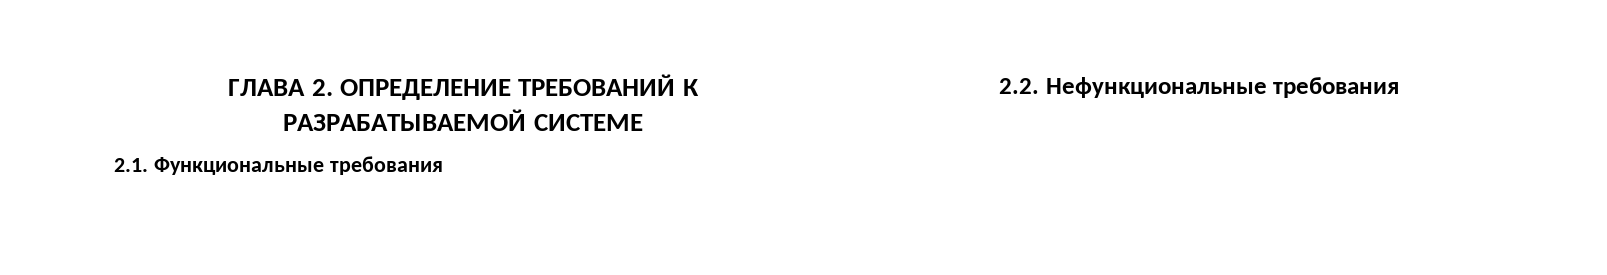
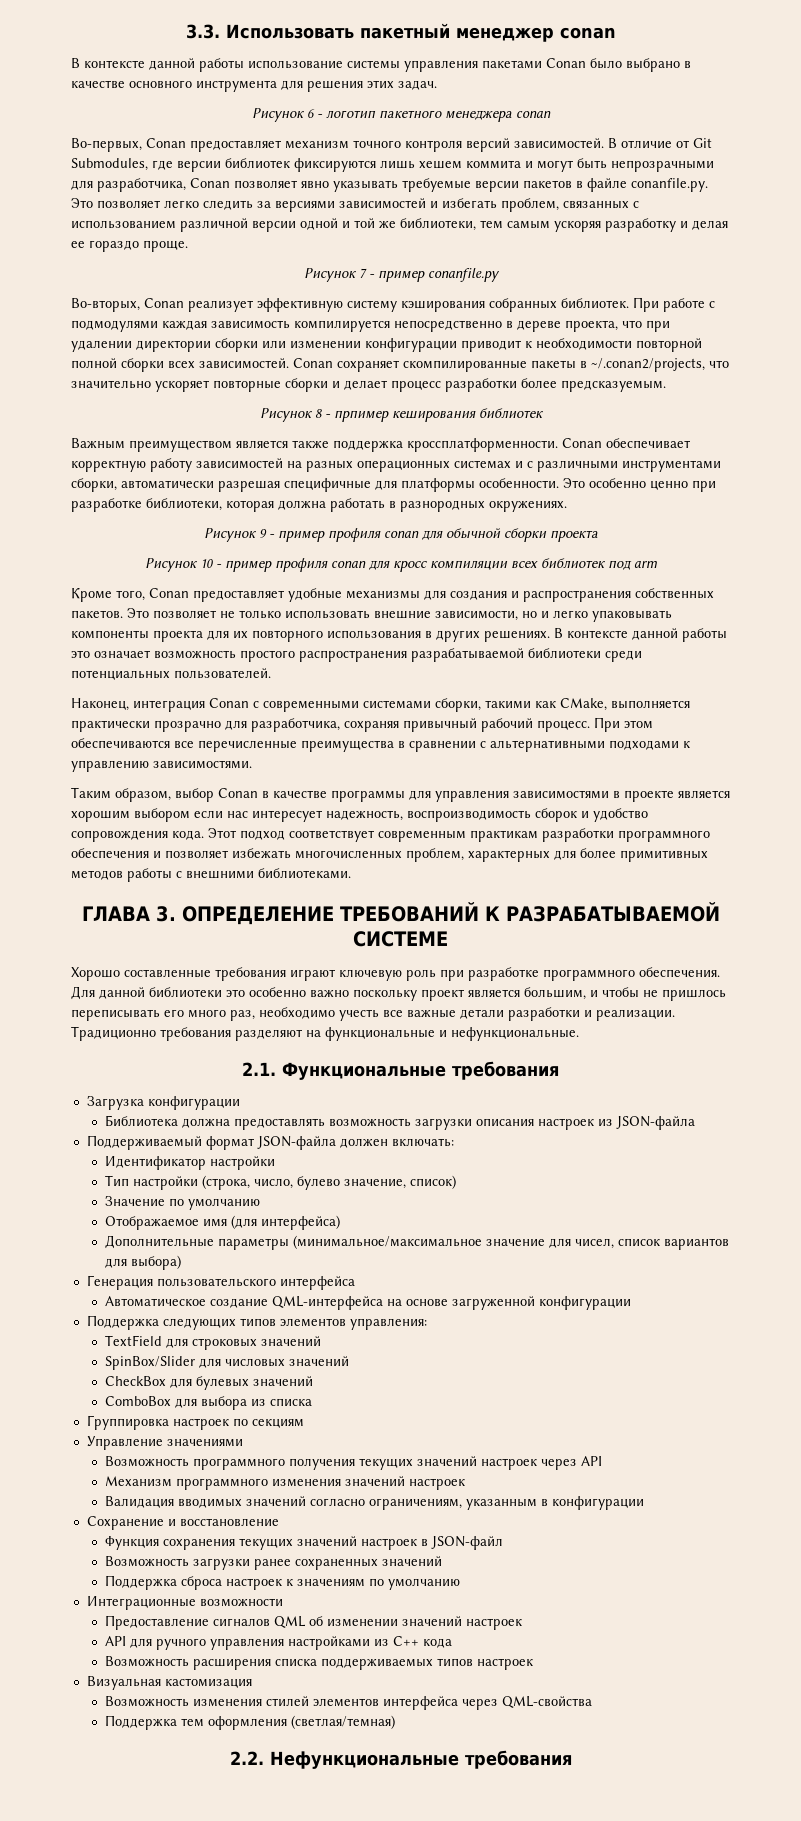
[228,79,333,96] ГЛАВА 2. -> [185,23,616,42] [71,58,691,72] [71,80,437,92] [251,108,551,122] [71,138,712,152] [71,158,714,172] [71,178,708,192] [71,198,639,212] [71,218,728,232] [71,240,188,252] [303,268,500,282] [71,297,715,312] [71,320,670,332] [71,338,702,352] [71,358,729,372] [71,378,666,392] [259,408,543,422] [71,438,690,452] [71,458,721,472] [71,478,716,492] [71,498,567,512] [203,528,598,542] [144,558,658,572] [71,588,714,602] [71,608,672,622] [71,628,727,642] [71,648,642,662] [71,668,271,680] [71,698,690,712] [71,717,653,732] [71,738,690,752] [71,760,252,772] [71,787,730,802] [71,808,648,822] [71,828,710,842] [71,848,708,862] [71,868,351,882] [81,906,176,922] 3.3. Использовать пакетный менеджер conan // В контексте данной работы использование системы управления пакетами Conan было выбрано в качестве основного инструмента для решения этих задач. // Рисунок 6 - логотип пакетного менеджера conan // Во-первых, Conan предоставляет механизм точного контроля версий зависимостей. В отличие от Git Submodules, где версии библиотек фиксируются лишь хешем коммита и могут быть непрозрачными для разработчика, Conan позволяет явно указывать требуемые версии пакетов в файле conanfile.py. Это позволяет легко следить за версиями зависимостей и избегать проблем, связанных с использованием различной версии одной и той же библиотеки, тем самым ускоряя разработку и делая ее гораздо проще. // Рисунок 7 - пример conanfile.py // Во-вторых, Conan реализует эффективную систему кэширования собранных библиотек. При работе с подмодулями каждая зависимость компилируется непосредственно в дереве проекта, что при удалении директории сборки или изменении конфигурации приводит к необходимости повторной полной сборки всех зависимостей. Conan сохраняет скомпилированные пакеты в ~/.conan2/projects, что значительно ускоряет повторные сборки и делает процесс разработки более предсказуемым. // Рисунок 8 - прпимер кеширования библиотек // Важным преимуществом является также поддержка кроссплатформенности. Conan обеспечивает корректную работу зависимостей на разных операционных системах и с различными инструментами сборки, автоматически разрешая специфичные для платформы особенности. Это особенно ценно при разработке библиотеки, которая должна работать в разнородных окружениях. // Рисунок 9 - пример профиля conan для обычной сборки проекта // Рисунок 10 - пример профиля conan для кросс компиляции всех библиотек под arm // Кроме того, Conan предоставляет удобные механизмы для создания и распространения собственных пакетов. Это позволяет не только использовать внешние зависимости, но и легко упаковывать компоненты проекта для их повторного использования в других решениях. В контексте данной работы это означает возможность простого распространения разрабатываемой библиотеки среди потенциальных пользователей. // Наконец, интеграция Conan с современными системами сборки, такими как CMake, выполняется практически прозрачно для разработчика, сохраняя привычный рабочий процесс. При этом обеспечиваются все перечисленные преимущества в сравнении с альтернативными подходами к управлению зависимостями. // Таким образом, выбор Conan в качестве программы для управления зависимостями в проекте является хорошим выбором если нас интересует надежность, воспроизводимость сборок и удобство сопровождения кода. Этот подход соответствует современным практикам разработки программного обеспечения и позволяет избежать многочисленных проблем, характерных для более примитивных методов работы с внешними библиотеками. // ГЛАВА 3.
[114,156,443,175] 2.1. Функциональные требования -> [71,967,720,981] [71,986,726,1001] [71,1007,675,1021] [71,1026,579,1041] [242,1061,559,1080] [86,1096,240,1110] [105,1115,696,1130] [86,1135,454,1150] [105,1156,276,1170] [105,1175,457,1190] [105,1196,261,1210] [105,1215,341,1230] [105,1235,730,1250] [105,1255,182,1270] [86,1275,355,1290] [105,1296,632,1310] [86,1315,427,1330] [105,1335,322,1350] [105,1356,350,1370] [105,1376,314,1390] [105,1396,313,1410] [86,1415,304,1430] [86,1436,243,1450] [105,1456,603,1470] [105,1476,466,1490] [105,1496,645,1510] [86,1516,279,1530] [105,1536,504,1550] [105,1556,443,1570] [105,1575,461,1590] [86,1596,283,1610] [105,1615,523,1630] [105,1636,453,1650] [105,1656,534,1670] [86,1676,252,1690] [105,1696,593,1710] [105,1715,396,1730] Хорошо составленные требования играют ключевую роль при разработке программного обеспечения. Для данной библиотеки это особенно важно поскольку проект является большим, и чтобы не пришлось переписывать его много раз, необходимо учесть все важные детали разработки и реализации. Традиционно требования разделяют на функциональные и нефункциональные. // 2.1. Функциональные требования // Загрузка конфигурации // Библиотека должна предоставлять возможность загрузки описания настроек из JSON-файла // Поддерживаемый формат JSON-файла должен включать: // Идентификатор настройки // Тип настройки (строка, число, булево значение, список) // Значение по умолчанию // Отображаемое имя (для интерфейса) // Дополнительные параметры (минимальное/максимальное значение для чисел, список вариантов для выбора) // Генерация пользовательского интерфейса // Автоматическое создание QML-интерфейса на основе загруженной конфигурации // Поддержка следующих типов элементов управления: // TextField для строковых значений // SpinBox/Slider для числовых значений // CheckBox для булевых значений // ComboBox для выбора из списка // Группировка настроек по секциям // Управление значениями // Возможность программного получения текущих значений настроек через API // Механизм программного изменения значений настроек // Валидация вводимых значений согласно ограничениям, указанным в конфигурации // Сохранение и восстановление // Функция сохранения текущих значений настроек в JSON-файл // Возможность загрузки ранее сохраненных значений // Поддержка сброса настроек к значениям по умолчанию // Интеграционные возможности // Предоставление сигналов QML об изменении значений настроек // API для ручного управления настройками из C++ кода // Возможность расширения списка поддерживаемых типов настроек // Визуальная кастомизация // Возможность изменения стилей элементов интерфейса через QML-свойства // Поддержка тем оформления (светлая/темная)

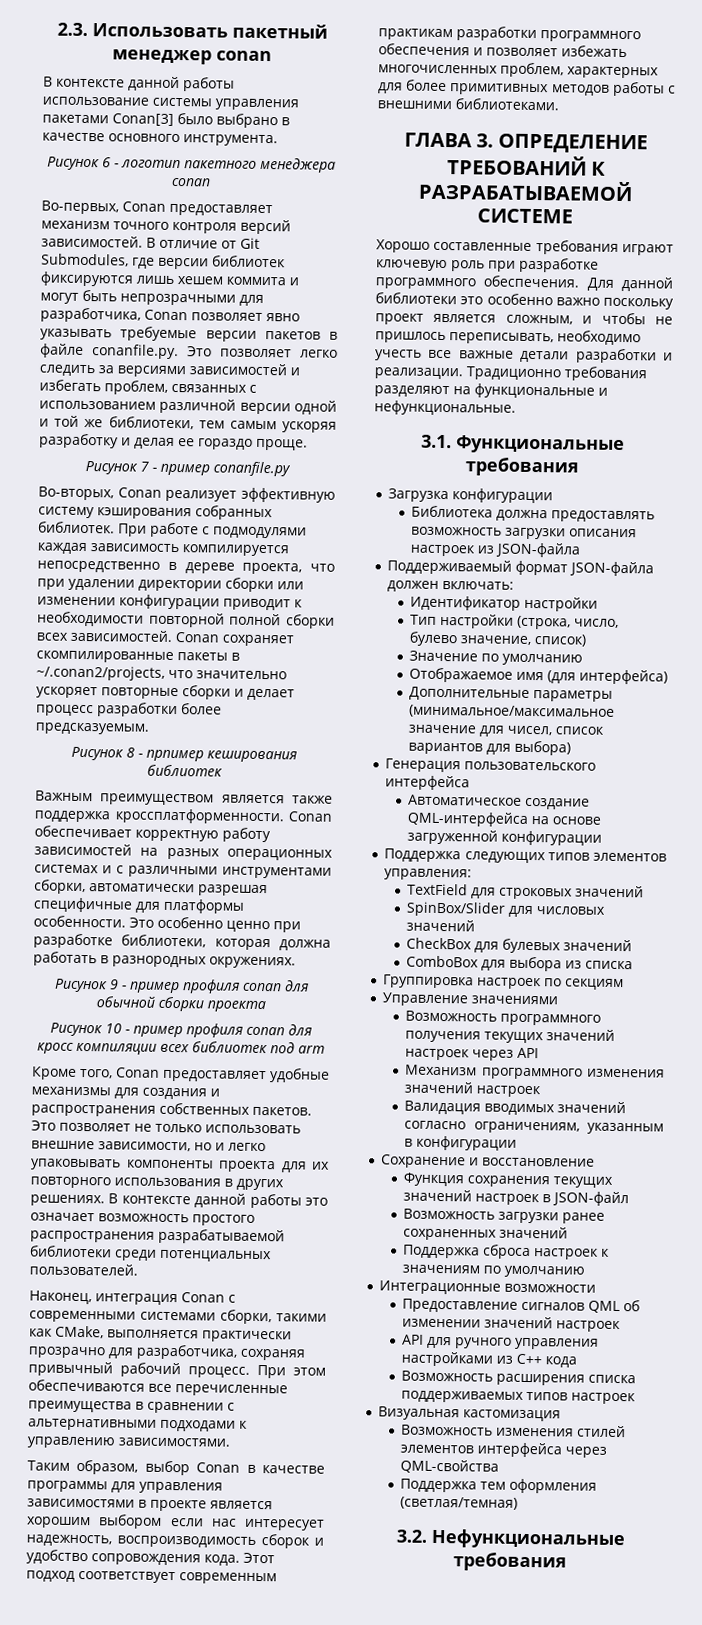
[185,24,220,39] 3.3. -> [56,22,88,37] 2.3.
[546,58,586,68] Conan -> [112,113,174,126] Conan[3]
[196,80,437,92] инструмента для решения этих задач. -> [183,134,278,147] инструмента.
[524,987,586,1000] большим, -> [505,314,573,325] сложным,
[71,1009,255,1021] переписывать его много раз, -> [449,332,554,345] переписывать,
[242,1062,276,1076] 2.1. -> [421,434,452,449] 3.1.
[229,1751,264,1765] 2.2. -> [395,1529,427,1543] 3.2.

